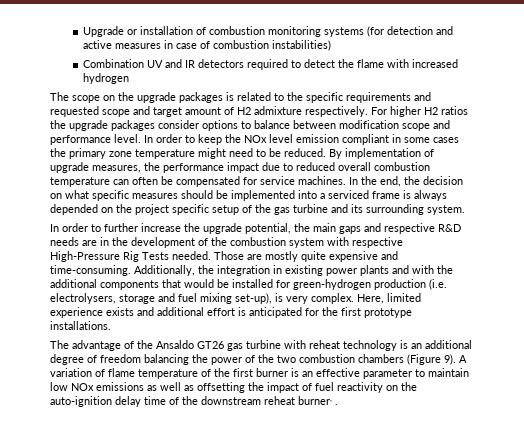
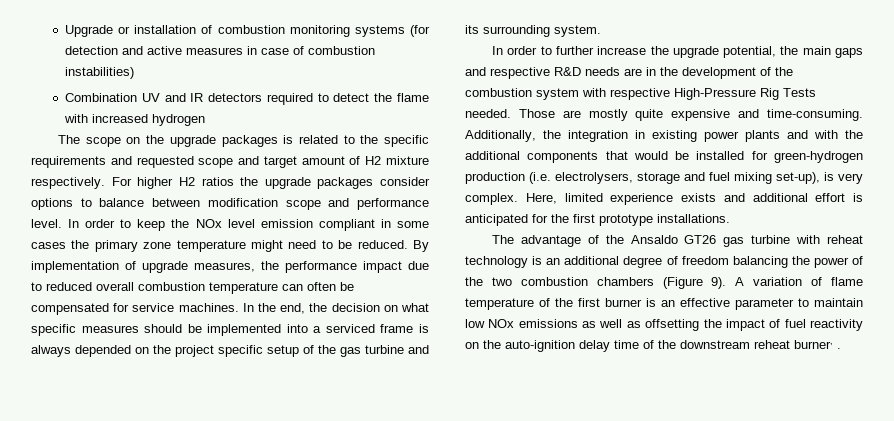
[254,106,302,115] admixture -> [385,156,429,165] mixture

